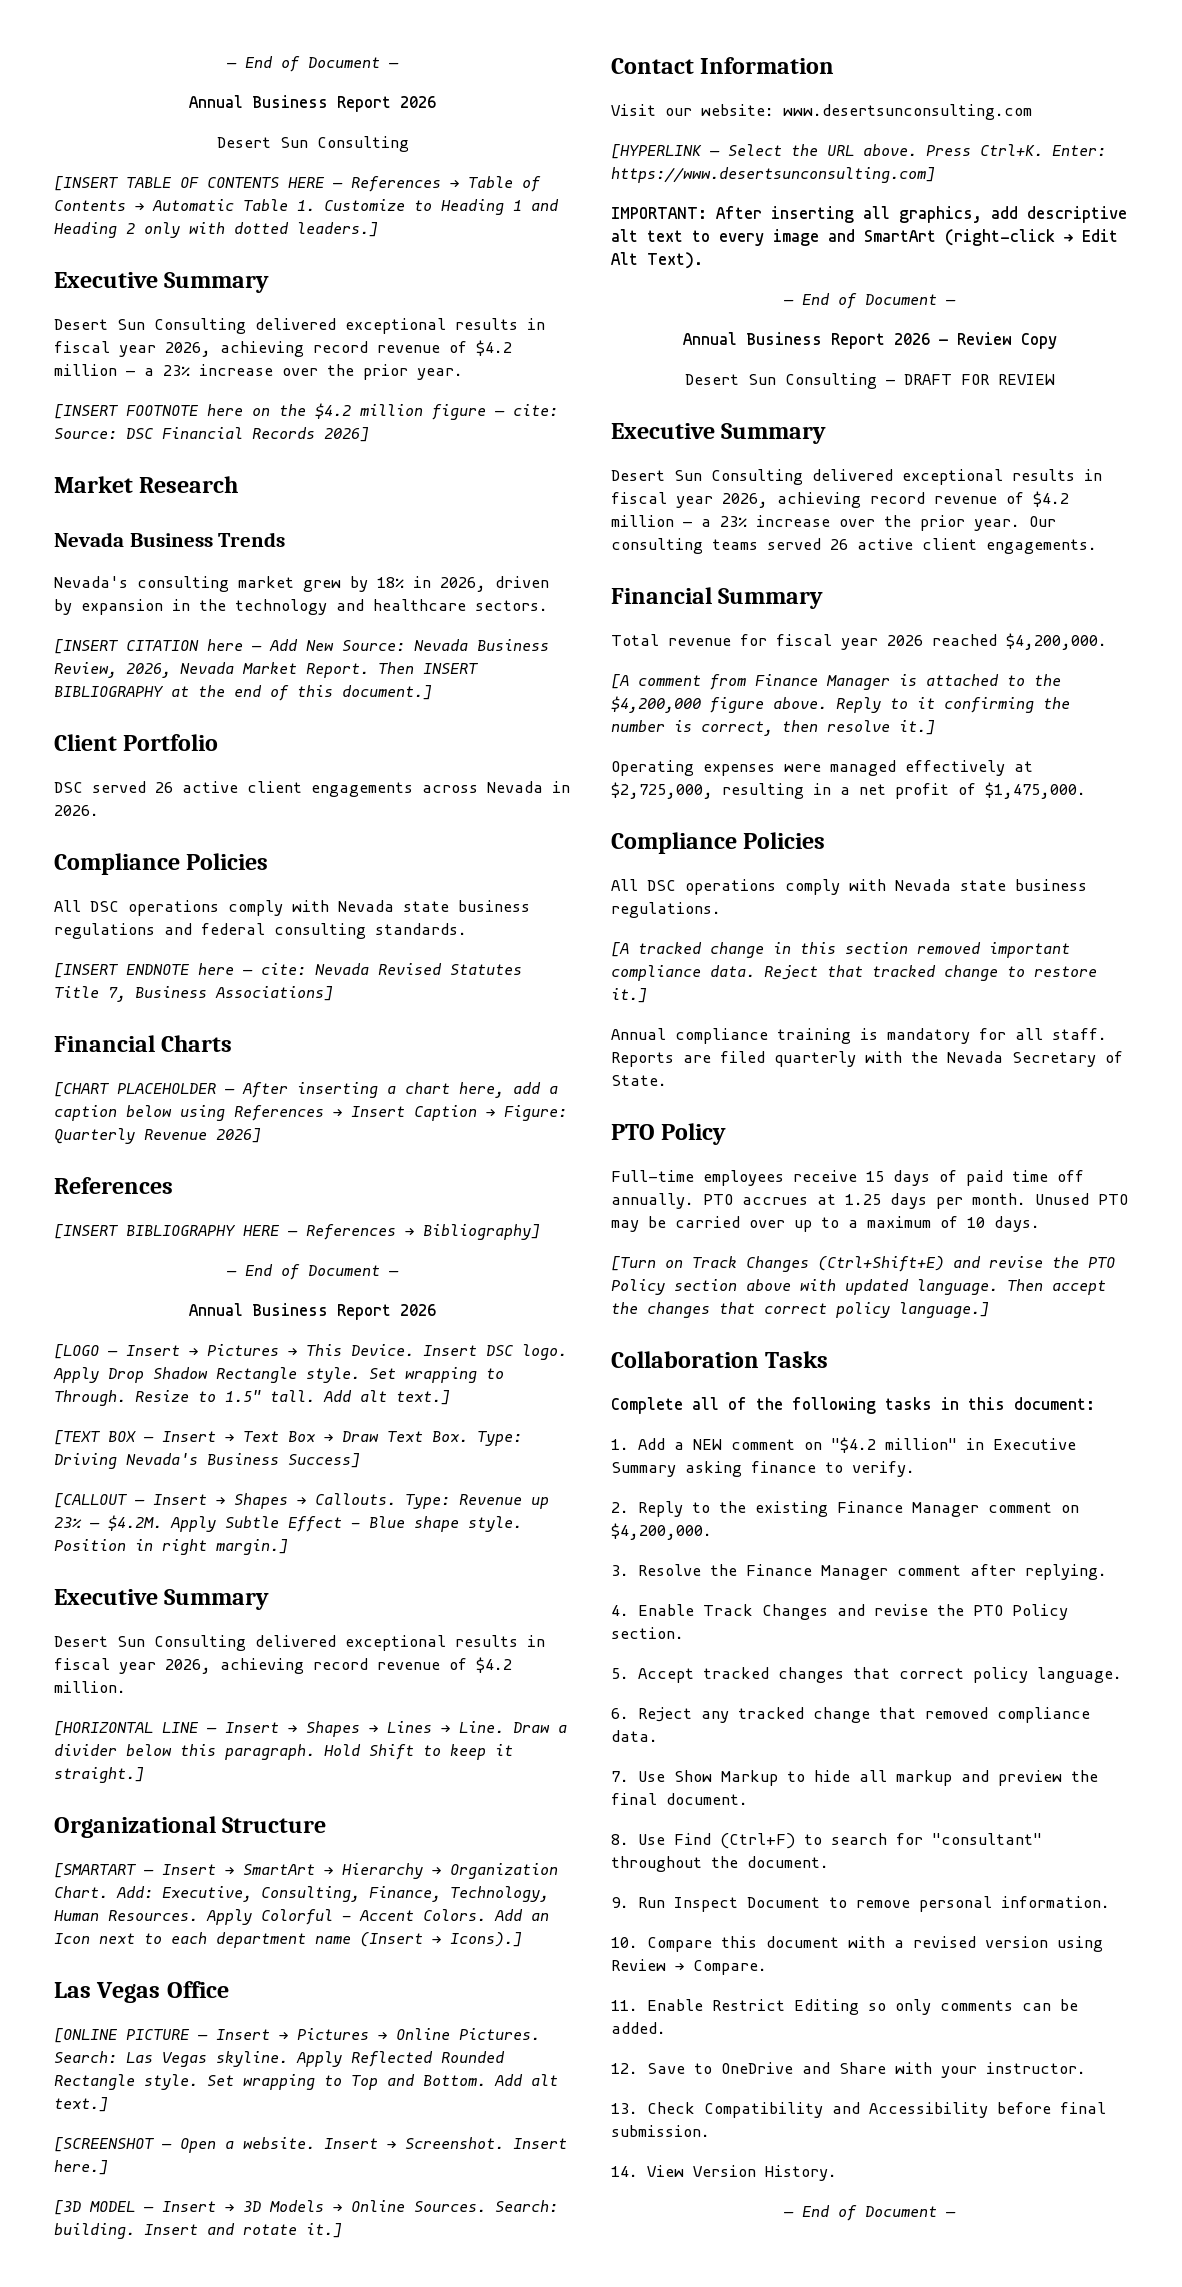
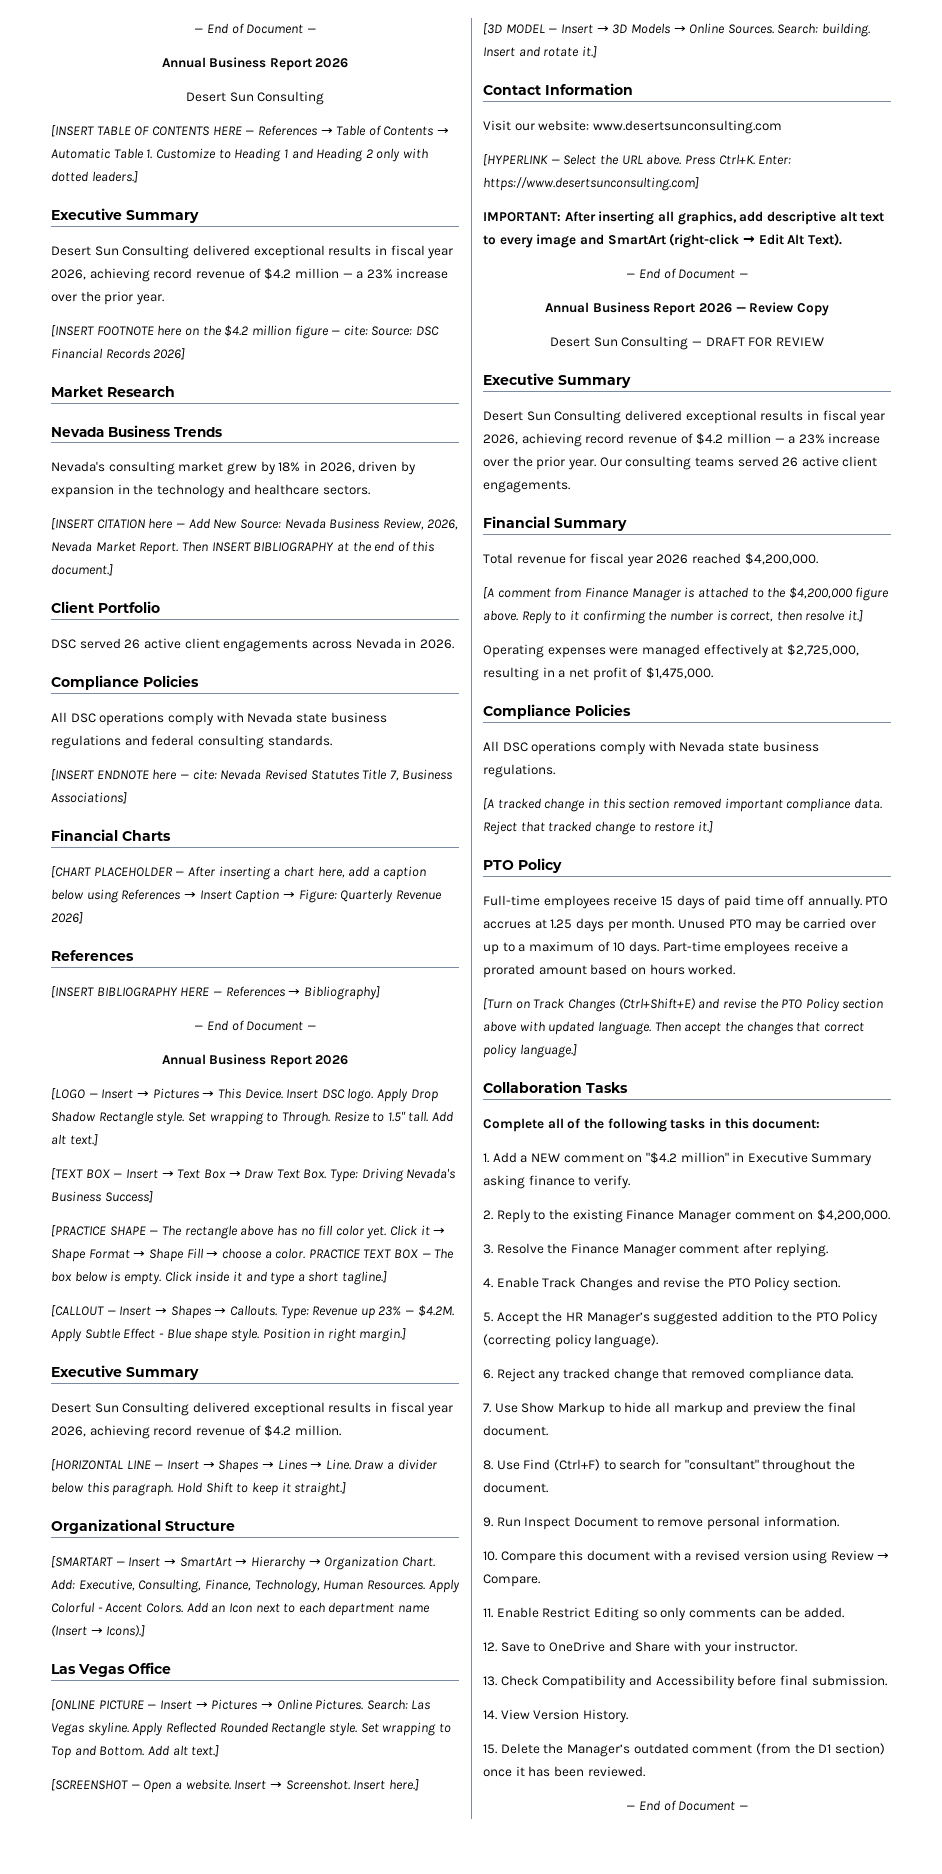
(360, 1460) none -> [51,1225,446,1239] [51,1248,455,1262] [51,1271,388,1285] // [PRACTICE SHAPE — The rectangle above has no fill color yet. Click it → Shape Format → Shape Fill → choose a color. PRACTICE TEXT BOX — The box below is empty. Click inside it and type a short tagline.]
[611,1028,1107,1044] [611,1051,1123,1067] [611,1075,667,1086] // Annual compliance training is mandatory for all staff. Reports are filed quarterly with the Nevada Secretary of State. -> (713, 827) none
(1040, 1224) none -> [662,941,849,955] [483,964,736,978] Part-time employees receive a prorated amount based on hours worked.
[703,1667,1122,1683] tracked changes that correct policy language. -> [542,1311,879,1325] [483,1334,659,1348] the HR Manager’s suggested addition to the PTO Policy (correcting policy language).
(837, 2173) none -> [483,1743,885,1757] [483,1766,645,1777] // 15. Delete the Manager’s outdated comment (from the D1 section) once it has been reviewed.

